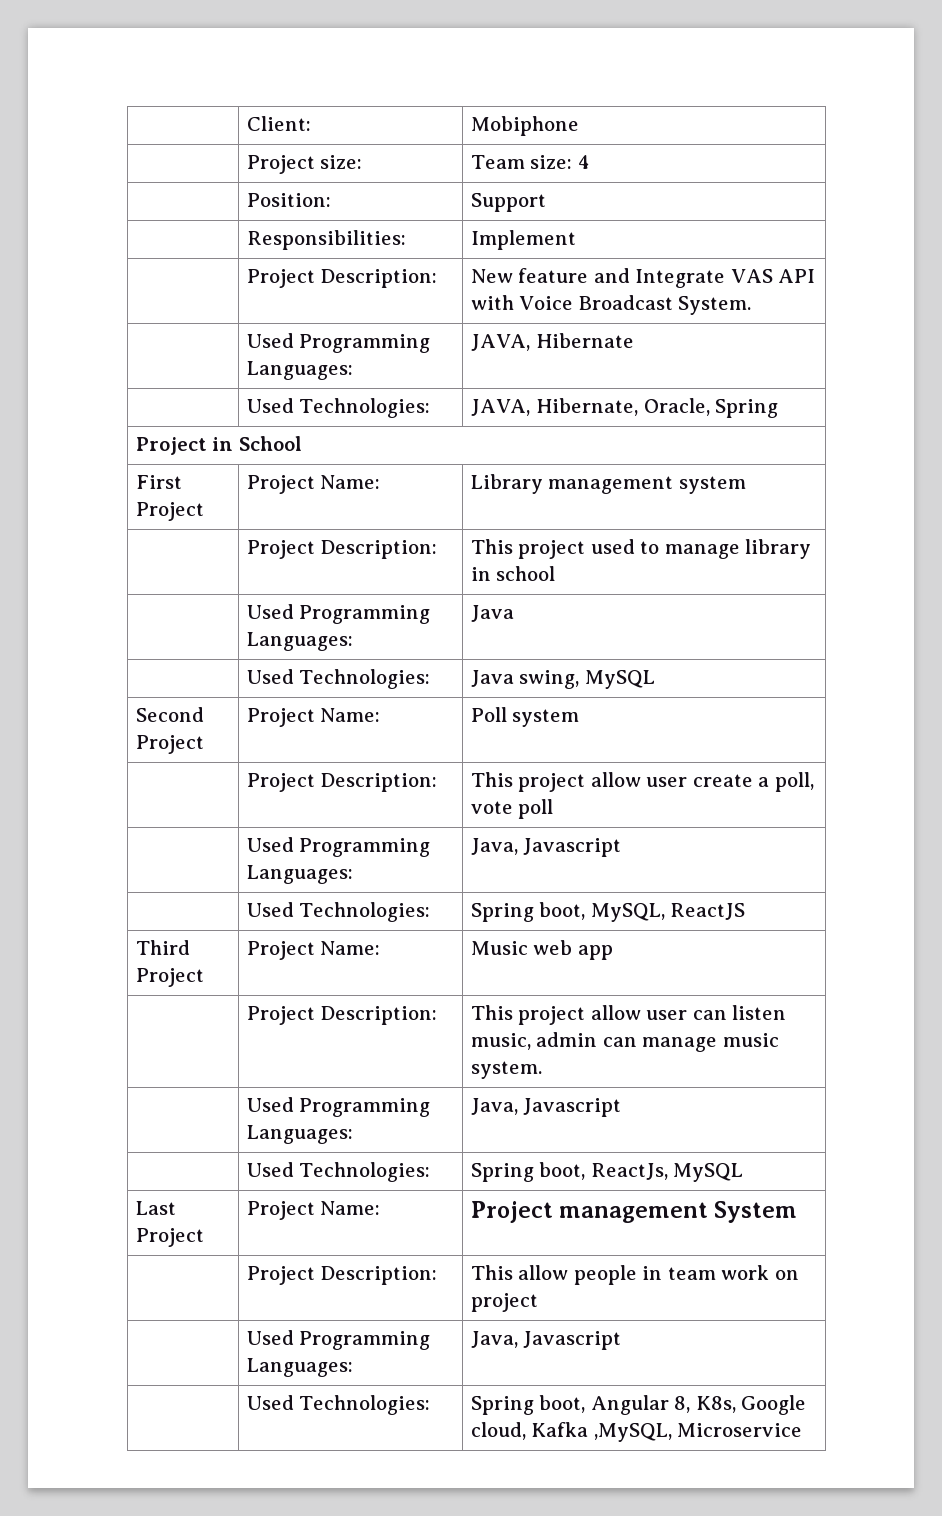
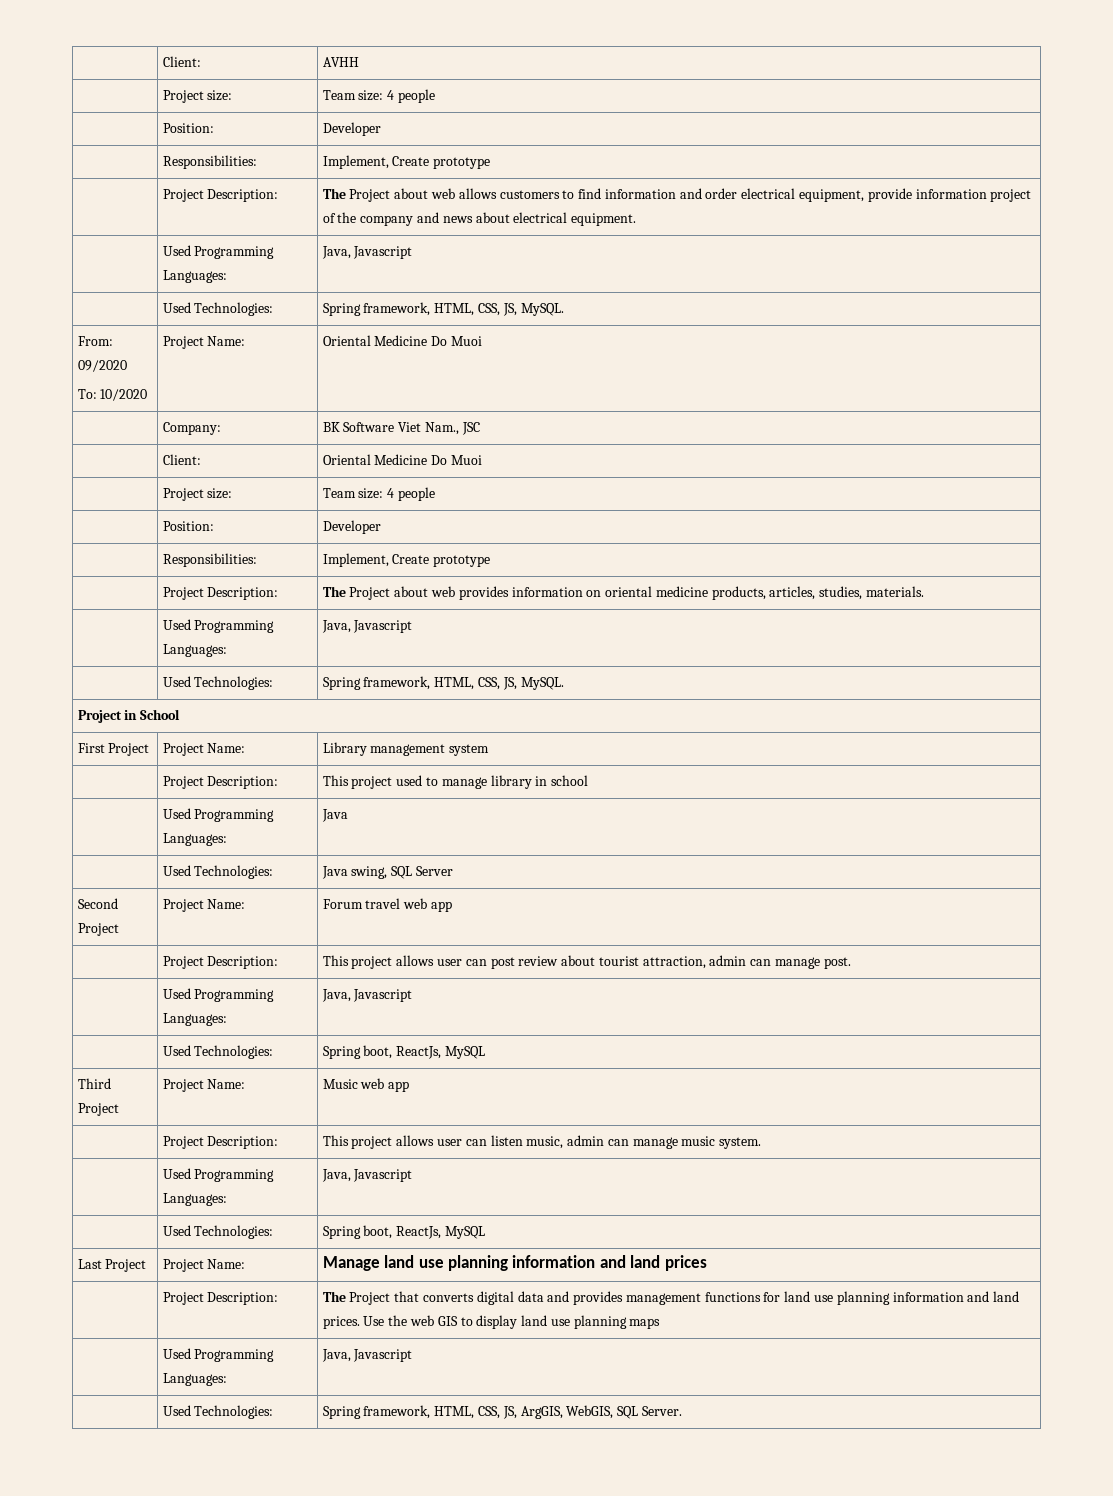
[246,116,311,131] [470,116,579,136] [246,155,363,174] [470,155,590,169] [246,193,331,207] [470,193,546,212] [246,230,406,250] [470,230,576,250] [246,269,438,288] [470,268,816,288] [470,295,752,315] [246,333,431,353] [246,361,353,380] [470,333,635,351] [246,398,431,418] [470,398,779,418] | Client: | Mobiphone // | Project size: | Team size: 4 // | Position: | Support // | Responsibilities: | Implement // | Project Description: | New feature and Integrate VAS API with Voice Broadcast System. // | Used Programming Languages: | JAVA, Hibernate // | Used Technologies: | JAVA, Hibernate, Oracle, Spring -> [162,56,201,67] [322,57,359,67] [162,90,233,103] [322,89,436,103] [162,123,214,133] [322,122,381,136] [162,155,257,169] [322,155,491,169] [162,189,279,202] [322,188,1032,202] [322,212,637,226] [162,245,275,259] [162,270,227,283] [321,246,413,259] [162,302,274,316] [322,302,564,316] [77,336,113,346] [77,360,127,372] [77,389,148,401] [162,336,246,349] [322,335,483,346] [162,422,221,435] [322,422,480,435] [162,454,201,465] [322,454,483,465] [162,488,233,501] [322,487,436,501] [162,521,214,531] [322,520,381,534] [162,553,257,567] [322,553,491,567] [162,587,279,600] [322,586,925,600] [162,619,275,633] [162,644,227,657] [321,620,413,633] [162,676,274,690] [322,676,564,690] | Client: | AVHH // | Project size: | Team size: 4 people // | Position: | Developer // | Responsibilities: | Implement, Create prototype // | Project Description: | The Project about web allows customers to find information and order electrical equipment, provide information project of the company and news about electrical equipment. // | Used Programming Languages: | Java, Javascript // | Used Technologies: | Spring framework, HTML, CSS, JS, MySQL. // From: 09/2020 // To: 10/2020 | Project Name: | Oriental Medicine Do Muoi // | Company: | BK Software Viet Nam., JSC // | Client: | Oriental Medicine Do Muoi // | Project size: | Team size: 4 people // | Position: | Developer // | Responsibilities: | Implement, Create prototype // | Project Description: | The Project about web provides information on oriental medicine products, articles, studies, materials. // | Used Programming Languages: | Java, Javascript // | Used Technologies: | Spring framework, HTML, CSS, JS, MySQL.
[584,670,655,689] MySQL -> [391,866,454,879] SQL Server
[470,707,580,727] [246,773,438,792] [470,772,814,792] [470,799,554,819] [246,837,431,857] [246,865,353,884] [470,838,622,857] [246,902,431,922] [470,902,746,922] Poll system // | Project Description: | This project allow user create a poll, vote poll // | Used Programming Languages: | Java, Javascript // | Used Technologies: | Spring boot, MySQL, ReactJS -> [322,898,453,912] [162,956,279,969] [322,955,851,969] [162,988,275,1002] [162,1013,227,1026] [321,989,413,1002] [162,1045,274,1059] [322,1045,486,1059] Forum travel web app // | Project Description: | This project allows user can post review about tourist attraction, admin can manage post. // | Used Programming Languages: | Java, Javascript // | Used Technologies: | Spring boot, ReactJs, MySQL
[590,1005,641,1020] allow -> [396,1135,435,1146] allows
[470,1201,798,1223] [246,1266,438,1285] [470,1265,799,1285] [470,1293,538,1312] [246,1330,431,1350] [246,1358,353,1377] [470,1331,622,1350] [246,1395,431,1415] [470,1395,807,1415] [470,1422,803,1442] Project management System // | Project Description: | This allow people in team work on project // | Used Programming Languages: | Java, Javascript // | Used Technologies: | Spring boot, Angular 8, K8s, Google cloud, Kafka ,MySQL, Microservice -> [322,1255,707,1271] [162,1292,279,1305] [322,1291,1020,1305] [322,1315,661,1329] [162,1348,275,1362] [162,1373,227,1386] [321,1349,413,1362] [162,1405,274,1419] [322,1405,682,1419] Manage land use planning information and land prices // | Project Description: | The Project that converts digital data and provides management functions for land use planning information and land prices. Use the web GIS to display land use planning maps // | Used Programming Languages: | Java, Javascript // | Used Technologies: | Spring framework, HTML, CSS, JS, ArgGIS, WebGIS, SQL Server.

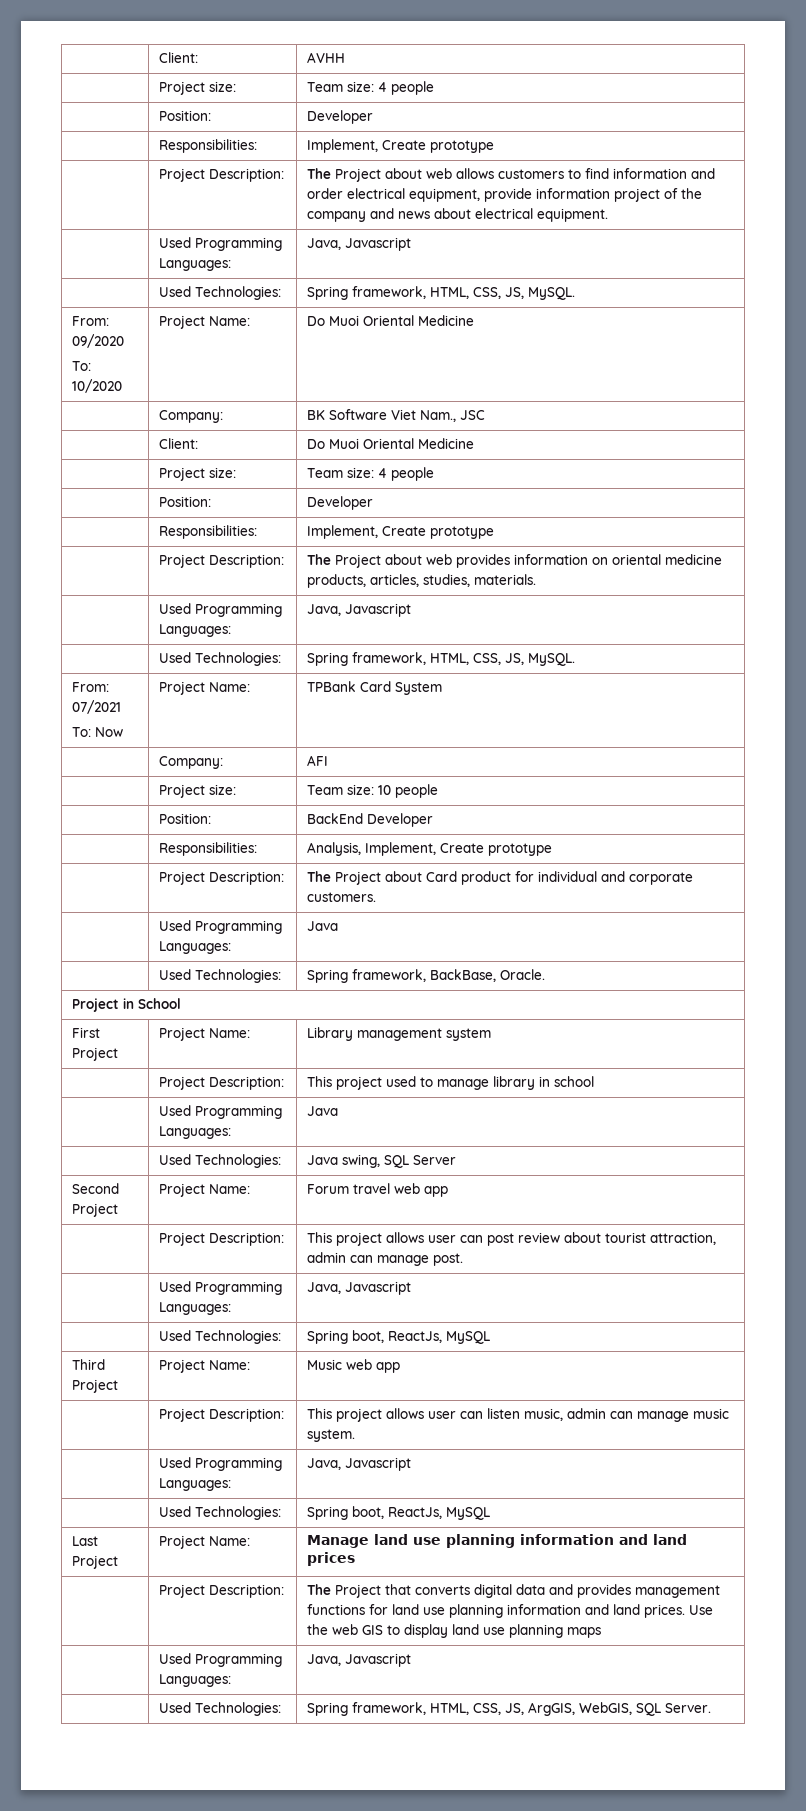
[322,335,483,346] Oriental Medicine Do Muoi -> [306,315,474,326] Do Muoi Oriental Medicine
[322,454,483,465] Oriental Medicine Do Muoi -> [306,438,474,449] Do Muoi Oriental Medicine
(564, 683) none -> [71,682,109,692] [71,700,121,714] [71,727,123,737] [158,681,250,695] [306,681,442,695] [158,756,223,769] [306,755,328,766] [158,784,236,798] [306,784,438,798] [158,813,211,824] [306,813,433,827] [158,842,257,856] [306,842,552,856] [158,871,284,885] [306,871,693,885] [306,892,376,902] [158,920,282,934] [158,941,231,954] [306,921,338,931] [158,969,281,983] [306,969,545,983] // From: 07/2021 // To: Now | Project Name: | TPBank Card System // | Company: | AFI // | Project size: | Team size: 10 people // | Position: | BackEnd Developer // | Responsibilities: | Analysis, Implement, Create prototype // | Project Description: | The Project about Card product for individual and corporate customers. // | Used Programming Languages: | Java // | Used Technologies: | Spring framework, BackBase, Oracle.

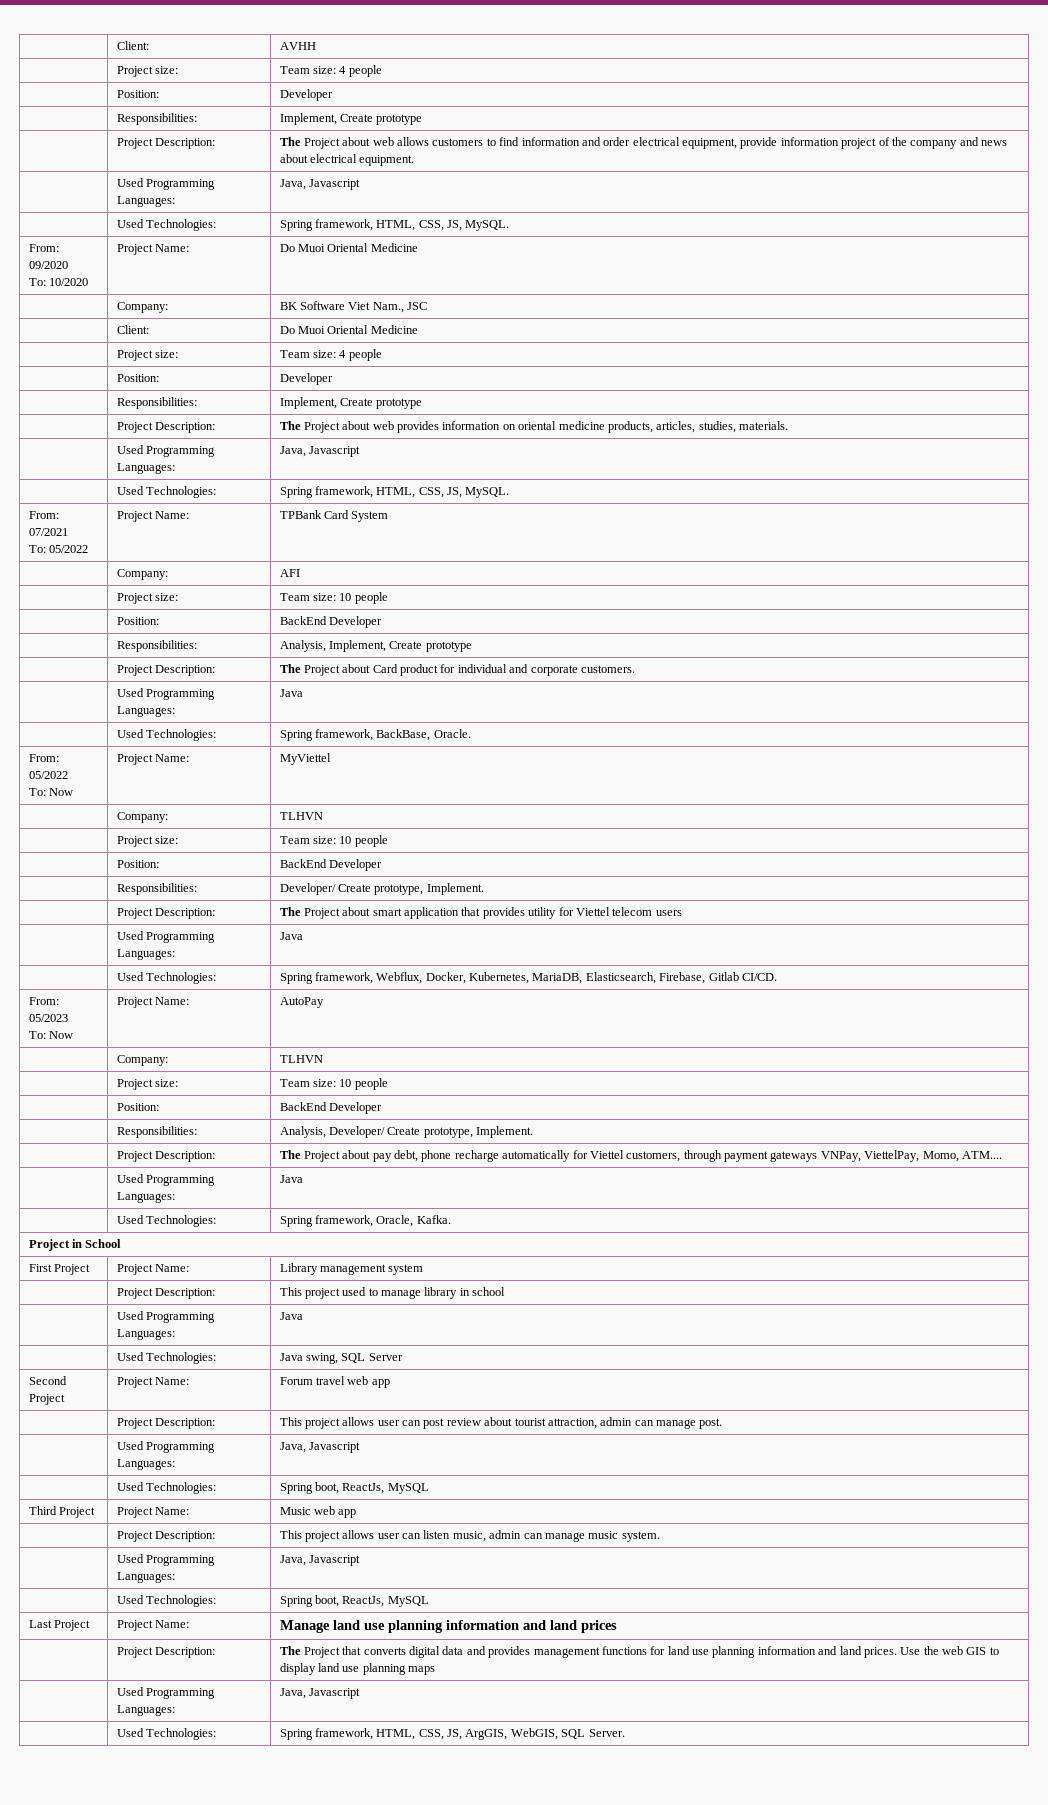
[94,727,123,737] Now -> [48,545,88,553] 05/2022
(545, 974) none -> [28,754,59,762] [28,771,68,779] [28,788,73,796] [116,754,189,765] [279,753,331,765] [116,812,168,823] [279,812,323,820] [116,836,178,847] [279,835,388,847] [116,860,159,868] [279,859,382,871] [116,883,197,895] [279,883,484,895] [116,908,215,919] [279,907,682,919] [116,931,215,943] [116,949,175,960] [279,932,303,940] [116,972,216,984] [279,972,777,984] [28,997,59,1005] [28,1014,68,1022] [28,1031,73,1039] [116,997,189,1008] [279,997,324,1008] [116,1055,168,1066] [279,1055,323,1063] [116,1079,178,1090] [279,1078,388,1090] [116,1103,159,1111] [279,1102,382,1114] [116,1126,197,1138] [279,1126,534,1138] [116,1151,215,1162] [279,1150,1002,1162] [116,1174,215,1186] [116,1192,175,1203] [279,1175,303,1183] [116,1215,216,1227] [279,1215,451,1227] // From: 05/2022 // To: Now | Project Name: | MyViettel // | Company: | TLHVN // | Project size: | Team size: 10 people // | Position: | BackEnd Developer // | Responsibilities: | Developer/ Create prototype, Implement. // | Project Description: | The Project about smart application that provides utility for Viettel telecom users // | Used Programming Languages: | Java // | Used Technologies: | Spring framework, Webflux, Docker, Kubernetes, MariaDB, Elasticsearch, Firebase, Gitlab CI/CD. // From: 05/2023 // To: Now | Project Name: | AutoPay // | Company: | TLHVN // | Project size: | Team size: 10 people // | Position: | BackEnd Developer // | Responsibilities: | Analysis, Developer/ Create prototype, Implement. // | Project Description: | The Project about pay debt, phone recharge automatically for Viettel customers, through payment gateways VNPay, ViettelPay, Momo, ATM.... // | Used Programming Languages: | Java // | Used Technologies: | Spring framework, Oracle, Kafka.

